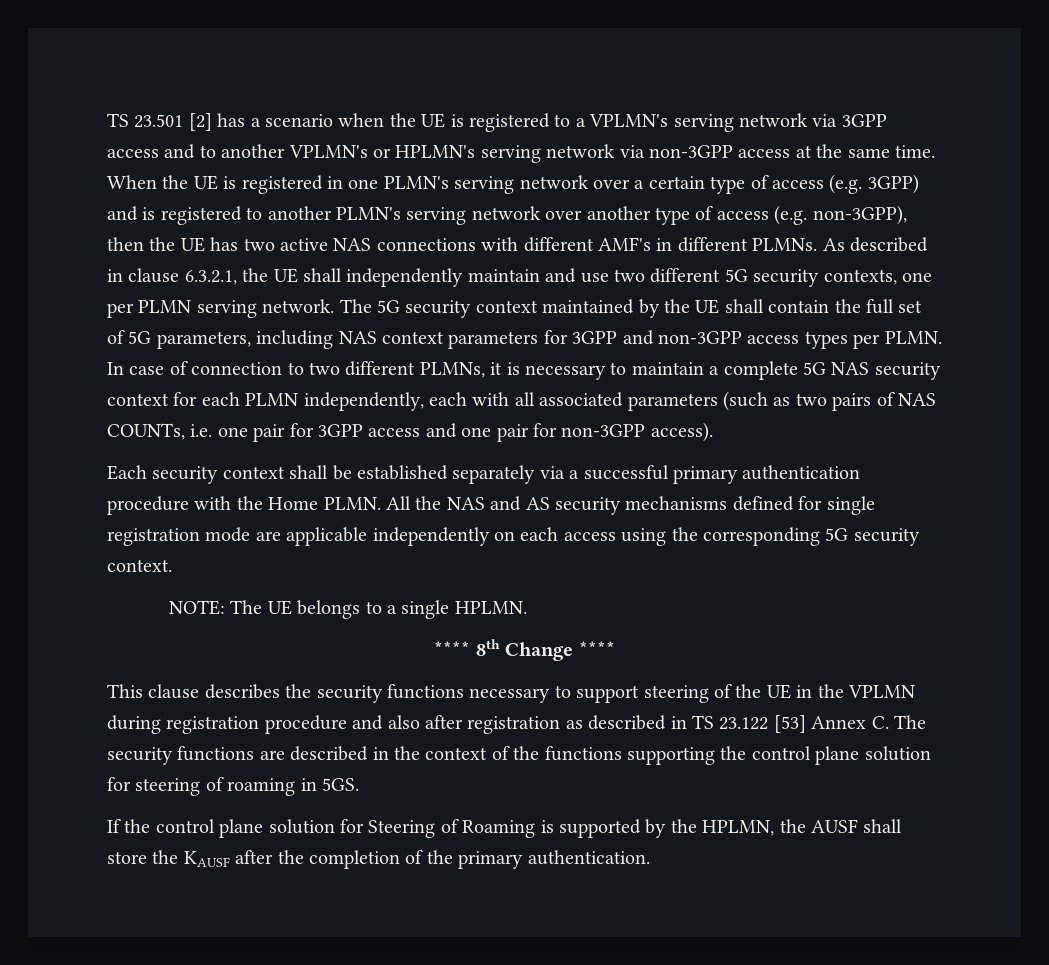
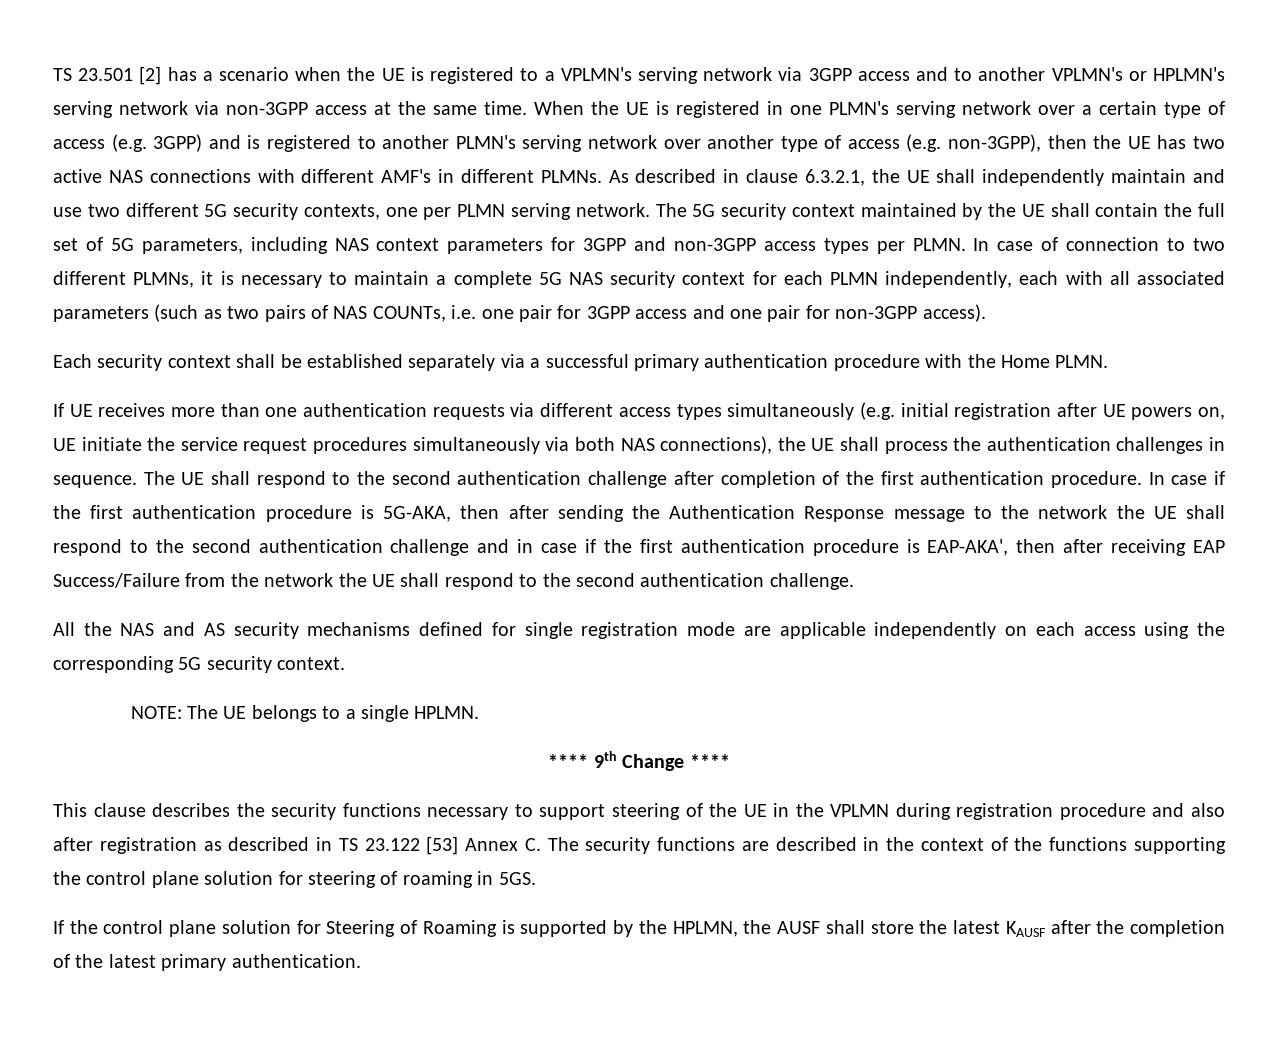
(381, 503) none -> [53,402,1226,420] [53,436,1225,454] [53,471,1226,488] [53,505,1225,522] [53,539,1226,556] [53,573,854,590] // If UE receives more than one authentication requests via different access types simultaneously (e.g. initial registration after UE powers on, UE initiate the service request procedures simultaneously via both NAS connections), the UE shall process the authentication challenges in sequence. The UE shall respond to the second authentication challenge after completion of the first authentication procedure. In case if the first authentication procedure is 5G-AKA, then after sending the Authentication Response message to the network the UE shall respond to the second authentication challenge and in case if the first authentication procedure is EAP-AKA', then after receiving EAP Success/Failure from the network the UE shall respond to the second authentication challenge. //
[475,639,500,656] 8th -> [593,751,617,768] 9th
(179, 857) none -> [953,920,1001,934] latest
(453, 857) none -> [108,954,156,968] latest

